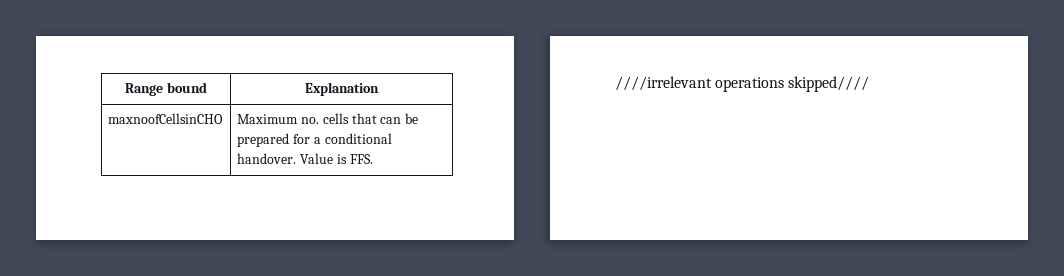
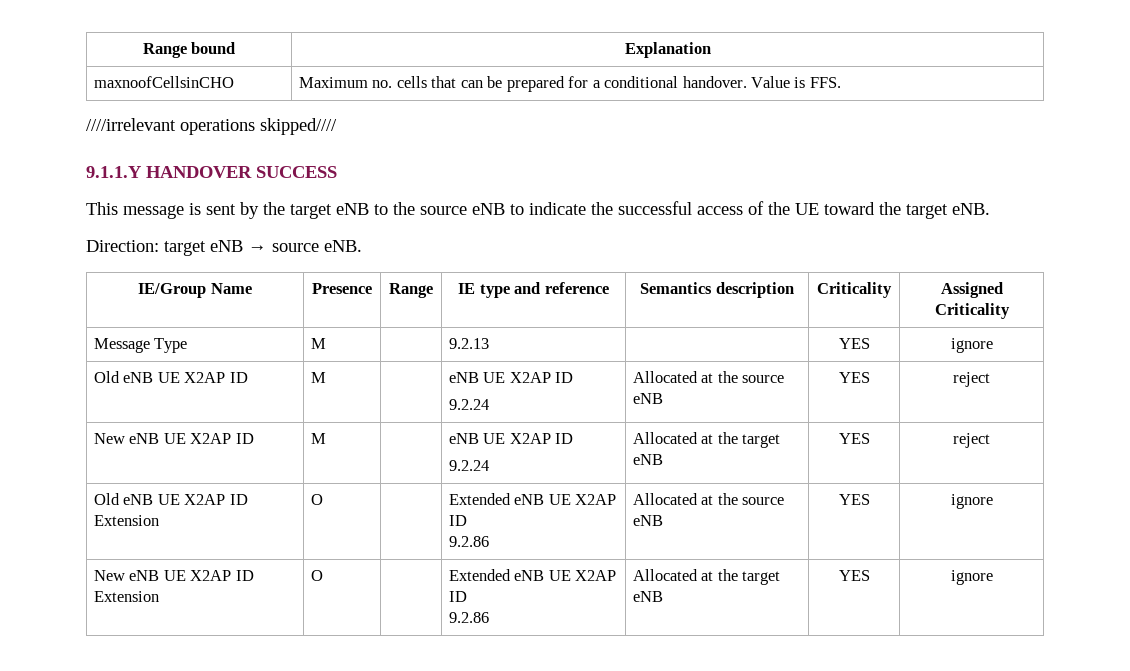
(870, 84) none -> [86,166,337,178] [86,201,990,219] [86,240,362,256] [138,283,252,298] [312,283,372,294] [388,283,433,298] [458,282,609,298] [640,282,794,298] [817,282,892,298] [940,282,1003,298] [934,303,1010,319] [94,338,188,353] [311,338,327,349] [449,338,490,349] [838,338,870,349] [950,338,993,353] [94,371,248,383] [311,372,327,383] [449,372,574,383] [449,399,490,410] [633,371,785,383] [633,393,664,404] [838,372,870,383] [953,372,990,387] [94,433,254,444] [311,433,327,444] [449,433,574,444] [449,460,490,471] [633,432,781,448] [633,454,664,465] [838,433,870,444] [953,433,990,448] [94,493,248,505] [94,515,160,526] [311,494,324,505] [449,493,617,505] [449,515,468,526] [449,536,490,547] [633,493,785,505] [633,515,664,526] [838,494,870,505] [950,494,993,509] [94,570,254,581] [94,591,160,602] [311,570,324,581] [449,569,617,581] [449,591,468,602] [449,612,490,623] [633,569,781,585] [633,591,664,602] [838,570,870,581] [950,570,993,585] // 9.1.1.Y HANDOVER SUCCESS // This message is sent by the target eNB to the source eNB to indicate the successful access of the UE toward the target eNB. // Direction: target eNB → source eNB. // IE/Group Name | Presence | Range | IE type and reference | Semantics description | Criticality | Assigned Criticality // Message Type | M | | 9.2.13 | | YES | ignore // Old eNB UE X2AP ID | M | | eNB UE X2AP ID // 9.2.24 | Allocated at the source eNB | YES | reject // New eNB UE X2AP ID | M | | eNB UE X2AP ID // 9.2.24 | Allocated at the target eNB | YES | reject // Old eNB UE X2AP ID Extension | O | | Extended eNB UE X2AP ID // 9.2.86 | Allocated at the source eNB | YES | ignore // New eNB UE X2AP ID Extension | O | | Extended eNB UE X2AP ID // 9.2.86 | Allocated at the target eNB | YES | ignore

